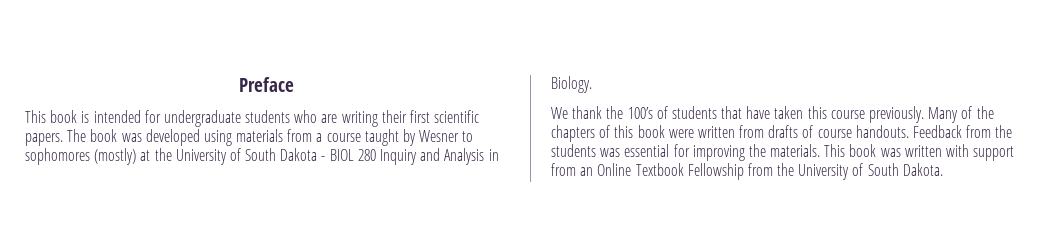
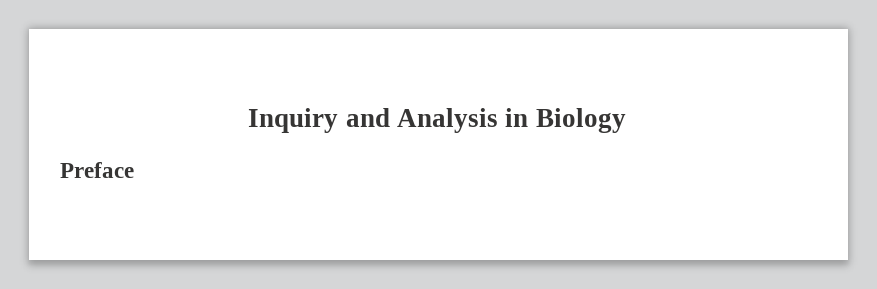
[239,77,294,92] [25,110,480,127] [25,129,474,146] [25,148,499,165] [551,76,592,93] [551,106,994,123] [551,125,1013,142] [551,144,1015,161] [551,163,943,180] Preface // This book is intended for undergraduate students who are writing their first scientific papers. The book was developed using materials from a course taught by Wesner to sophomores (mostly) at the University of South Dakota - BIOL 280 Inquiry and Analysis in Biology. // We thank the 100’s of students that have taken this course previously. Many of the chapters of this book were written from drafts of course handouts. Feedback from the students was essential for improving the materials. This book was written with support from an Online Textbook Fellowship from the University of South Dakota. -> [248,108,626,133] [60,162,134,178] Inquiry and Analysis in Biology // Preface

